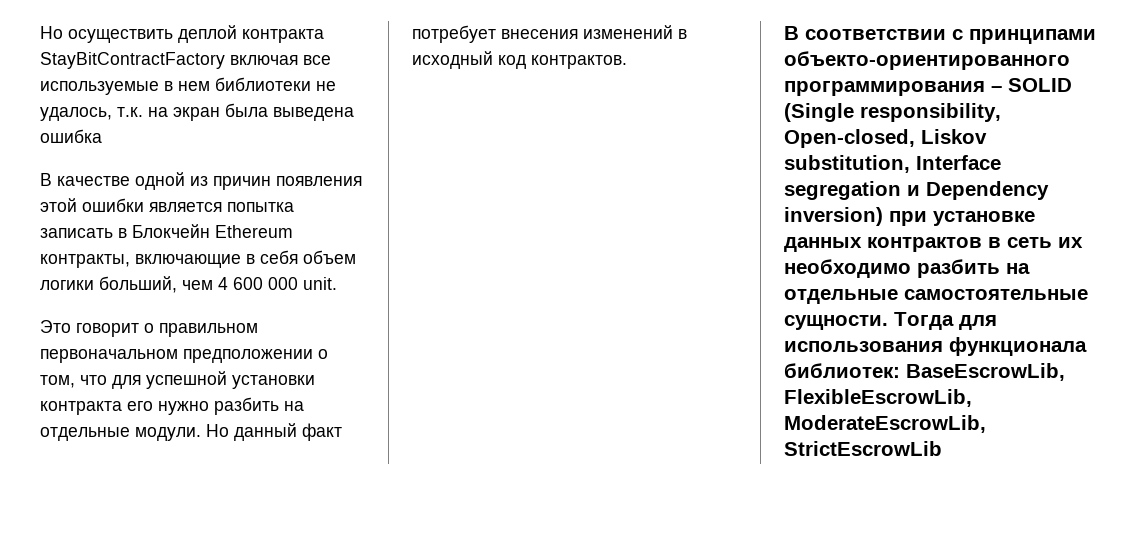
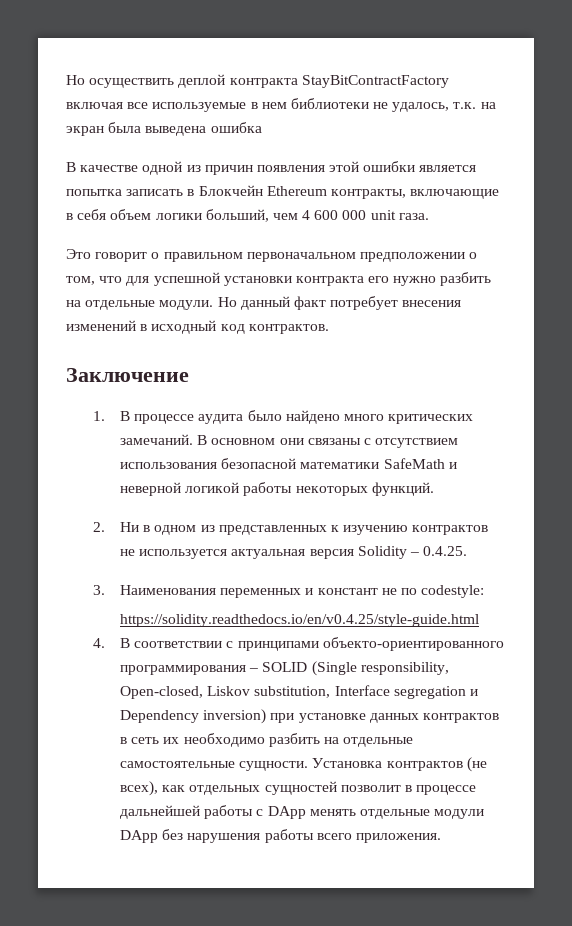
[303,277,337,290] unit. -> [370,210,429,220] unit газа.
(627, 62) none -> [66,368,189,382] [92,410,474,424] [119,434,459,448] [119,458,457,469] [119,482,434,496] [92,522,489,535] [119,546,468,559] [92,585,485,598] [119,614,479,627] [92,638,105,648] Заключение // 1. В процессе аудита было найдено много критических замечаний. В основном они связаны с отсутствием использования безопасной математики SafeMath и неверной логикой работы некоторых функций. // 2. Ни в одном из представленных к изучению контрактов не используется актуальная версия Solidity – 0.4.25. // 3. Наименования переменных и констант не по codestyle: // https://solidity.readthedocs.io/en/v0.4.25/style-guide.html // 4.
[894,312,997,330] [784,337,1087,356] [784,363,1065,381] [784,389,972,407] [784,415,986,433] [784,441,942,456] Тогда для использования функционала библиотек: BaseEscrowLib, FlexibleEscrowLib, ModerateEscrowLib, StrictEscrowLib -> [312,757,487,772] [119,781,477,796] [119,805,485,819] [119,829,441,843] Установка контрактов (не всех), как отдельных сущностей позволит в процессе дальнейшей работы с DApp менять отдельные модули DApp без нарушения работы всего приложения.

